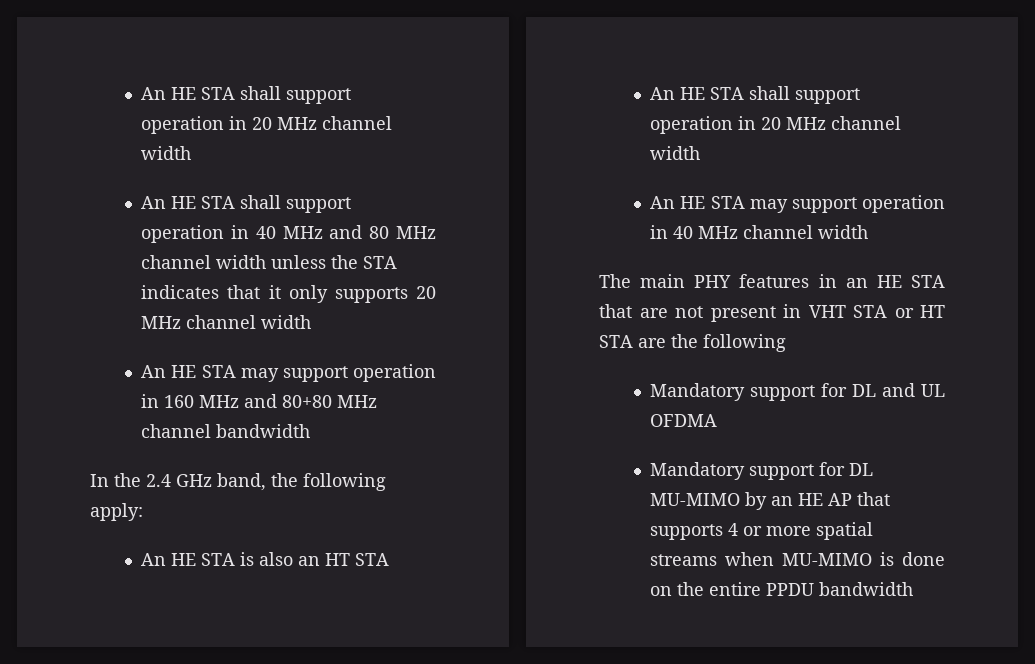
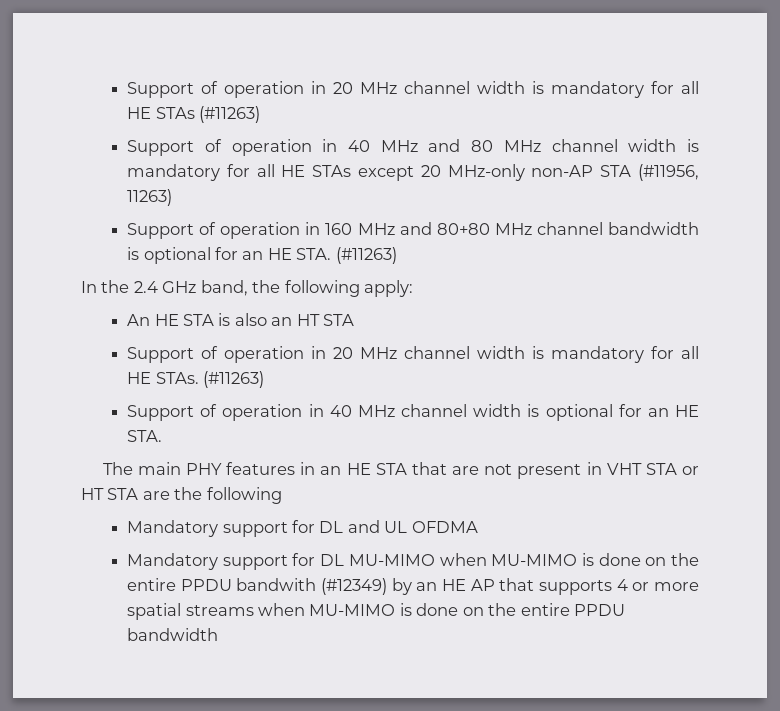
[141,86,352,104] [141,116,393,134] [141,146,192,160] [141,195,352,213] An HE STA shall support operation in 20 MHz channel width // An HE STA shall support -> [127,81,699,98] [127,106,261,123] [127,139,222,156] Support of operation in 20 MHz channel width is mandatory for all HE STAs (#11263) // Support of
[271,255,398,269] [141,285,436,303] [141,315,312,329] [141,365,348,382] unless the STA indicates that it only supports 20 MHz channel width // An HE STA may support -> [686,139,699,152] [127,164,700,181] [127,189,173,206] [127,222,217,239] is mandatory for all HE STAs except 20 MHz-only non-AP STA (#11956, 11263) // Support of
(311, 431) none -> [127,247,397,264] is optional for an HE STA. (#11263)
[650,86,861,104] [650,116,902,134] [650,146,701,160] [650,196,857,213] An HE STA shall support operation in 20 MHz channel width // An HE STA may support -> [127,346,699,363] [127,371,265,388] [127,404,218,421] Support of operation in 20 MHz channel width is mandatory for all HE STAs. (#11263) // Support of
(869, 232) none -> [527,404,699,421] [127,430,163,442] is optional for an HE STA.
(741, 499) none -> [439,553,699,566] [127,578,388,595] when MU-MIMO is done on the entire PPDU bandwith (#12349)

